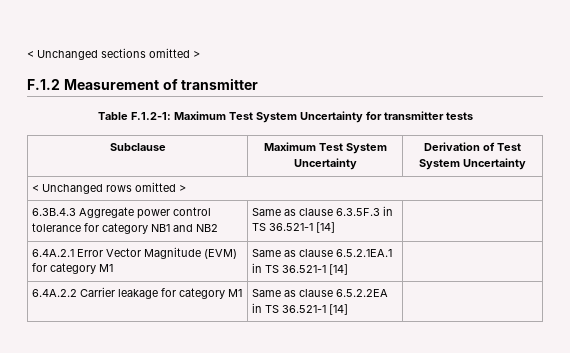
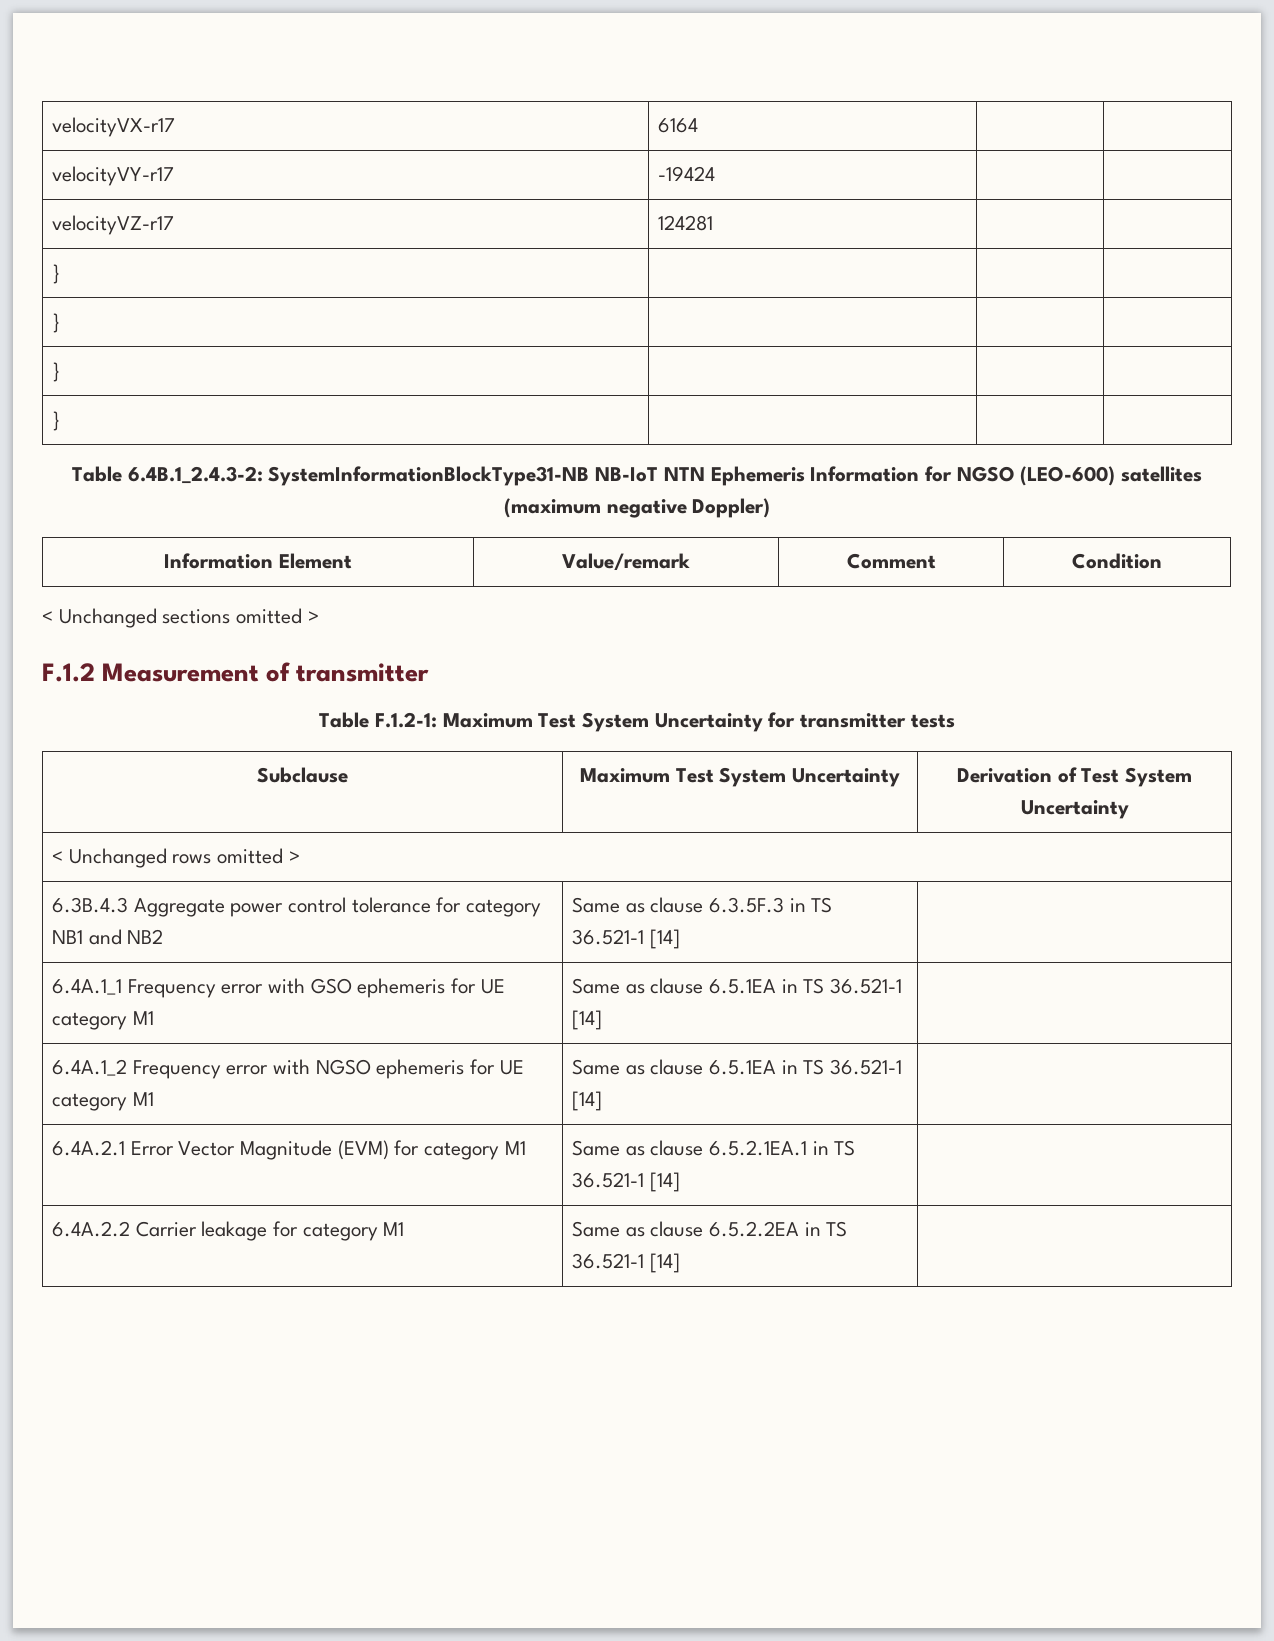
(27, 54) none -> [51,117,175,137] [657,118,698,133] [51,166,174,186] [657,166,715,181] [51,215,174,235] [657,215,713,231] [51,264,60,284] [51,313,60,333] [51,362,60,382] [51,411,60,431] [72,466,1202,486] [503,498,771,518] [164,553,352,569] [562,553,690,571] [846,553,936,569] [1072,553,1162,569] velocityVX-r17 | 6164 | | // velocityVY-r17 | -19424 | | // velocityVZ-r17 | 124281 | | // } | | | // } | | | // } | | | // } | | | // Table 6.4B.1_2.4.3-2: SystemInformationBlockType31-NB NB-IoT NTN Ephemeris Information for NGSO (LEO-600) satellites (maximum negative Doppler) // Information Element | Value/remark | Comment | Condition //
(336, 227) none -> [51,978,505,998] [51,1011,154,1030] [571,978,902,994] [571,1010,602,1030] [51,1059,524,1079] [51,1092,154,1111] [571,1059,902,1075] [571,1091,602,1111] // 6.4A.1_1 Frequency error with GSO ephemeris for UE category M1 | Same as clause 6.5.1EA in TS 36.521-1 [14] | // 6.4A.1_2 Frequency error with NGSO ephemeris for UE category M1 | Same as clause 6.5.1EA in TS 36.521-1 [14] |

